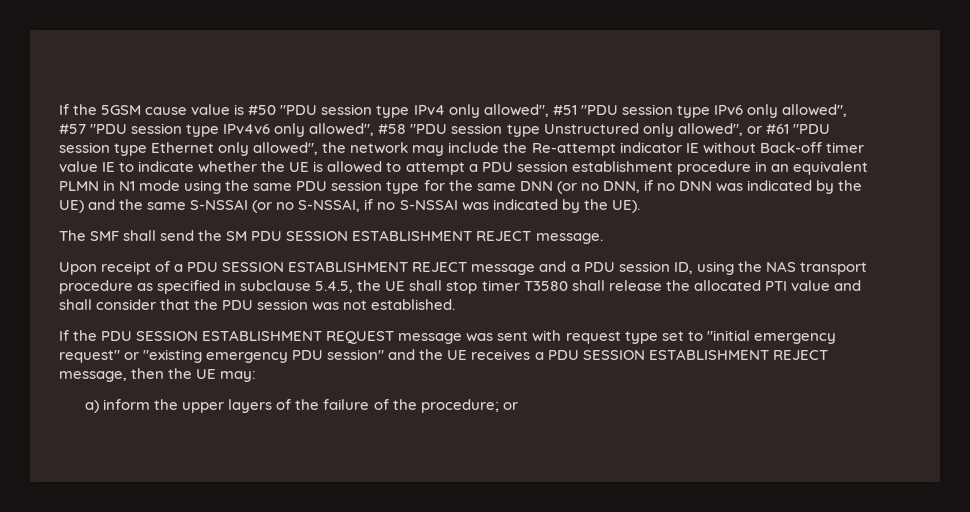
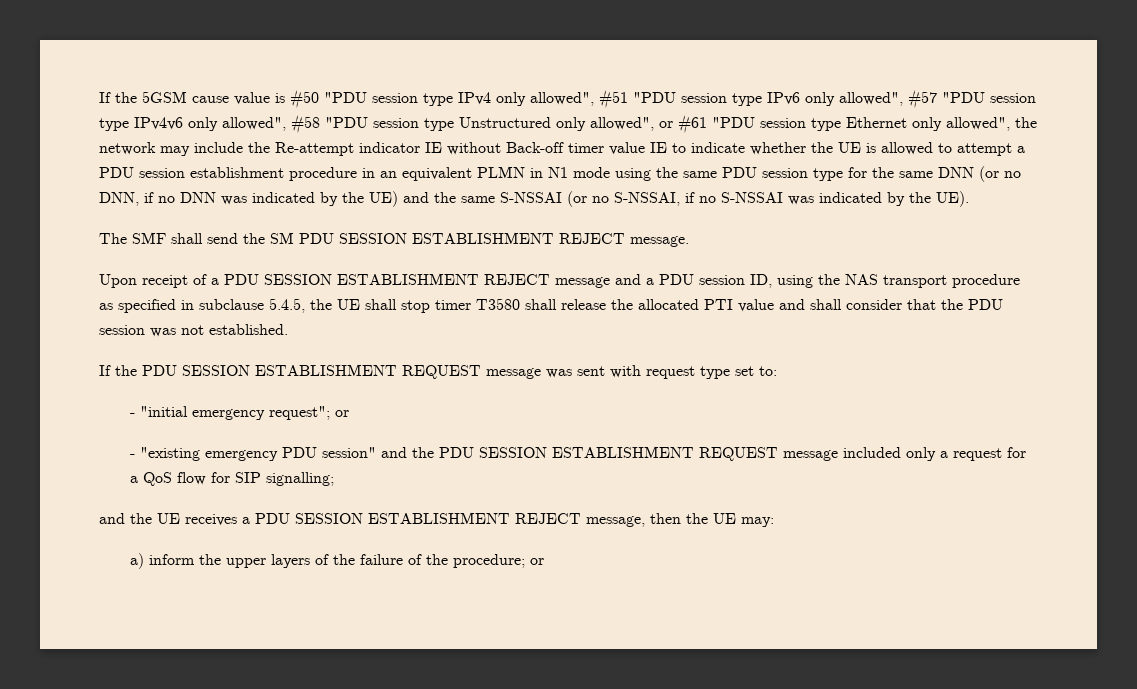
[687,331,703,341] to -> [759,366,777,376] [129,413,135,417] to: // -
[59,350,140,363] request" or -> [268,406,349,420] [129,454,135,458] request"; or // -
(444, 354) none -> [438,446,1026,461] [129,472,334,486] [99,513,152,524] PDU SESSION ESTABLISHMENT REQUEST message included only a request for a QoS flow for SIP signalling; // and the

